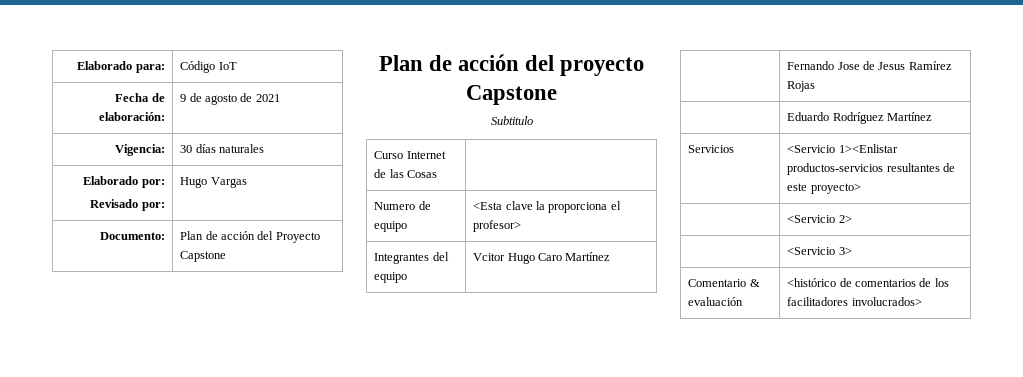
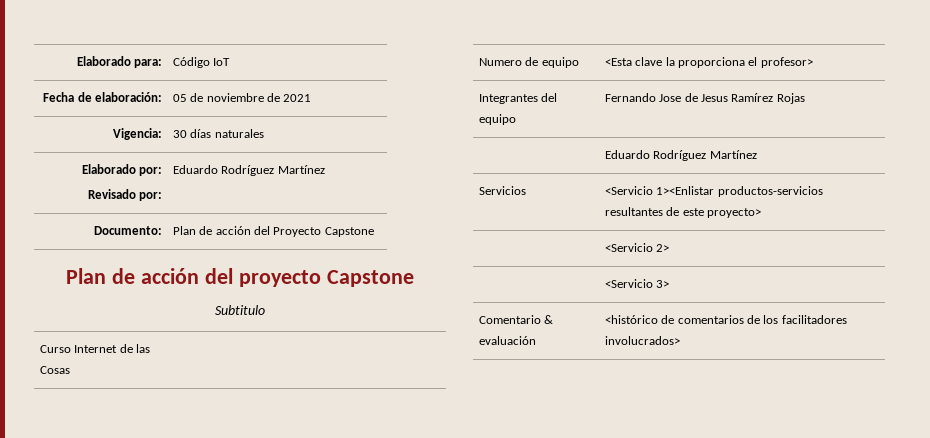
[180,93,238,105] 9 de agosto -> [172,93,264,102] 05 de noviembre
[180,177,247,188] Hugo Vargas -> [172,165,325,176] Eduardo Rodríguez Martínez
[473,252,611,264] | Vcitor Hugo Caro Martínez // -> (516, 119) none

